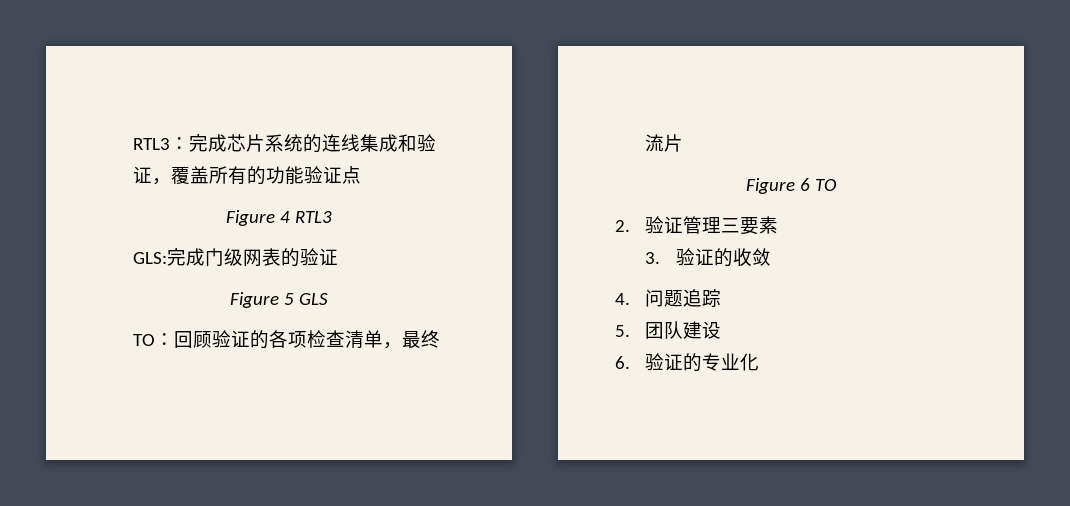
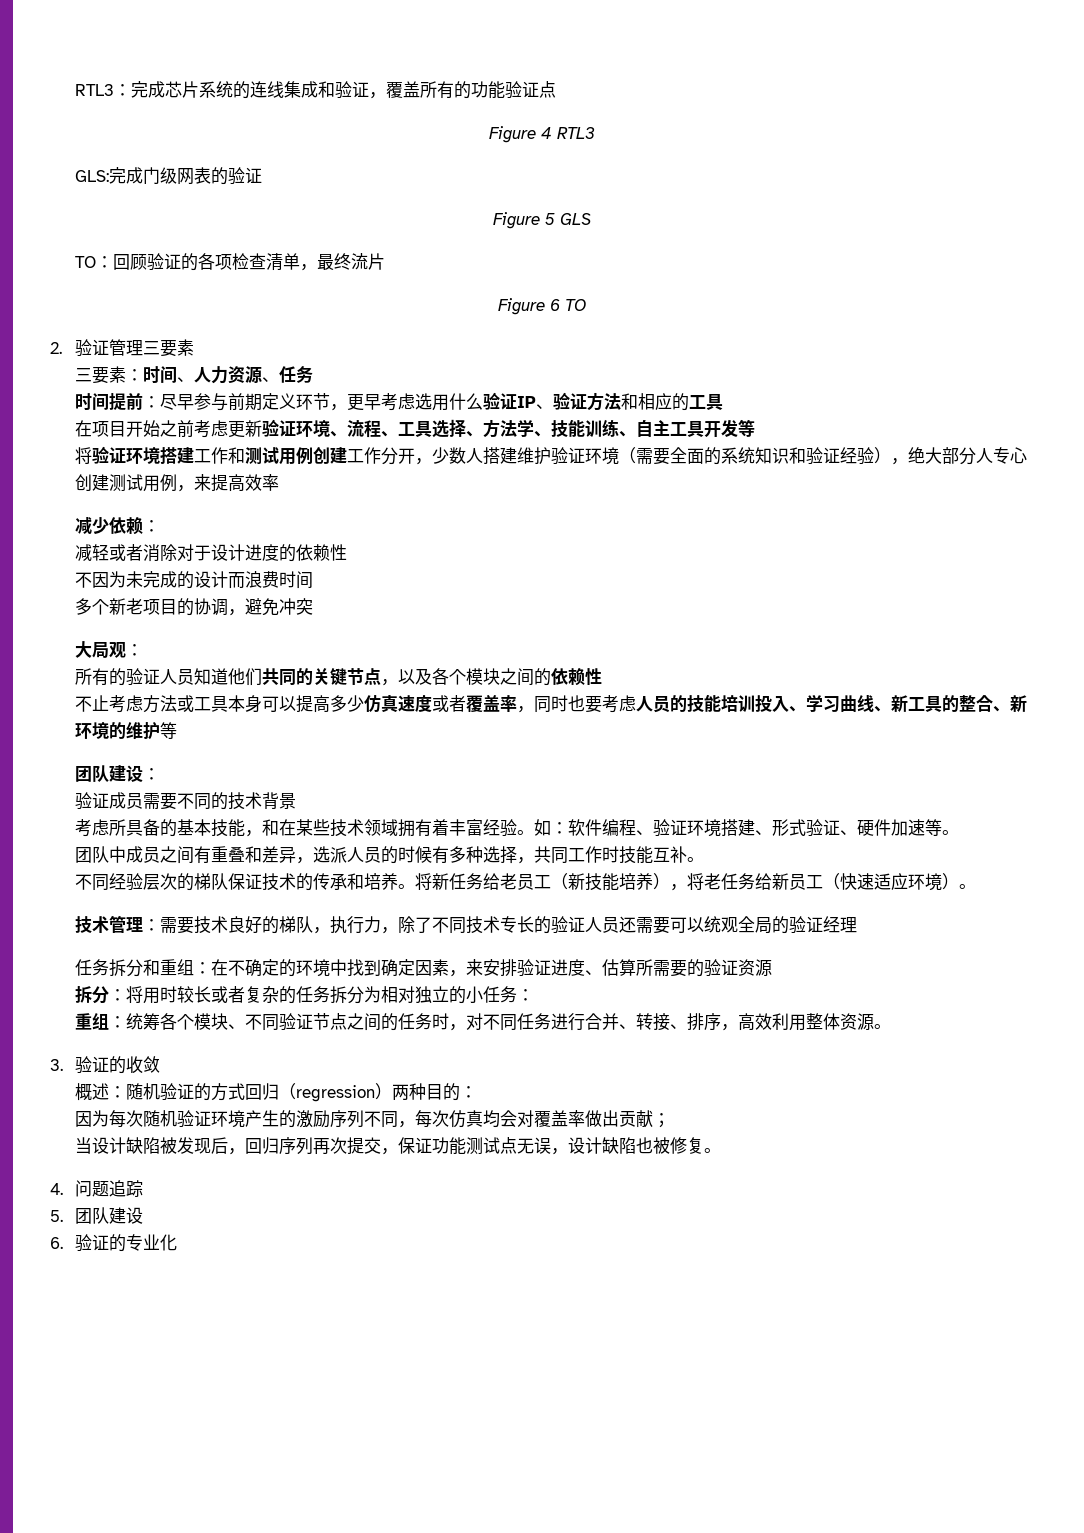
[645,248,771,267] 3.验证的收敛 -> [74,366,313,384] [74,392,723,411] [74,419,755,438] [74,446,1027,465] [74,474,279,492] [74,517,160,535] [74,544,347,562] [74,571,313,589] [74,598,313,616] [74,641,143,658] [74,668,602,686] [74,694,1027,713] [74,722,177,740] [74,765,160,782] [74,792,296,810] [74,819,959,837] [74,846,704,864] [74,873,976,891] [74,915,857,934] [74,959,772,977] [74,986,534,1004] [74,1013,891,1031] [50,1056,160,1074] [74,1083,477,1102] [74,1110,670,1128] [74,1137,721,1155] 三要素：时间、人力资源、任务 // 时间提前：尽早参与前期定义环节，更早考虑选用什么验证IP、验证方法和相应的工具 // 在项目开始之前考虑更新验证环境、流程、工具选择、方法学、技能训练、自主工具开发等 // 将验证环境搭建工作和测试用例创建工作分开，少数人搭建维护验证环境（需要全面的系统知识和验证经验），绝大部分人专心创建测试用例，来提高效率 // 减少依赖： // 减轻或者消除对于设计进度的依赖性 // 不因为未完成的设计而浪费时间 // 多个新老项目的协调，避免冲突 // 大局观： // 所有的验证人员知道他们共同的关键节点，以及各个模块之间的依赖性 // 不止考虑方法或工具本身可以提高多少仿真速度或者覆盖率，同时也要考虑人员的技能培训投入、学习曲线、新工具的整合、新环境的维护等 // 团队建设： // 验证成员需要不同的技术背景 // 考虑所具备的基本技能，和在某些技术领域拥有着丰富经验。如：软件编程、验证环境搭建、形式验证、硬件加速等。 // 团队中成员之间有重叠和差异，选派人员的时候有多种选择，共同工作时技能互补。 // 不同经验层次的梯队保证技术的传承和培养。将新任务给老员工（新技能培养），将老任务给新员工（快速适应环境）。 // 技术管理：需要技术良好的梯队，执行力，除了不同技术专长的验证人员还需要可以统观全局的验证经理 // 任务拆分和重组：在不确定的环境中找到确定因素，来安排验证进度、估算所需要的验证资源 // 拆分：将用时较长或者复杂的任务拆分为相对独立的小任务： // 重组：统筹各个模块、不同验证节点之间的任务时，对不同任务进行合并、转接、排序，高效利用整体资源。 // 3.验证的收敛 // 概述：随机验证的方式回归（regression）两种目的： // 因为每次随机验证环境产生的激励序列不同，每次仿真均会对覆盖率做出贡献； // 当设计缺陷被发现后，回归序列再次提交，保证功能测试点无误，设计缺陷也被修复。

